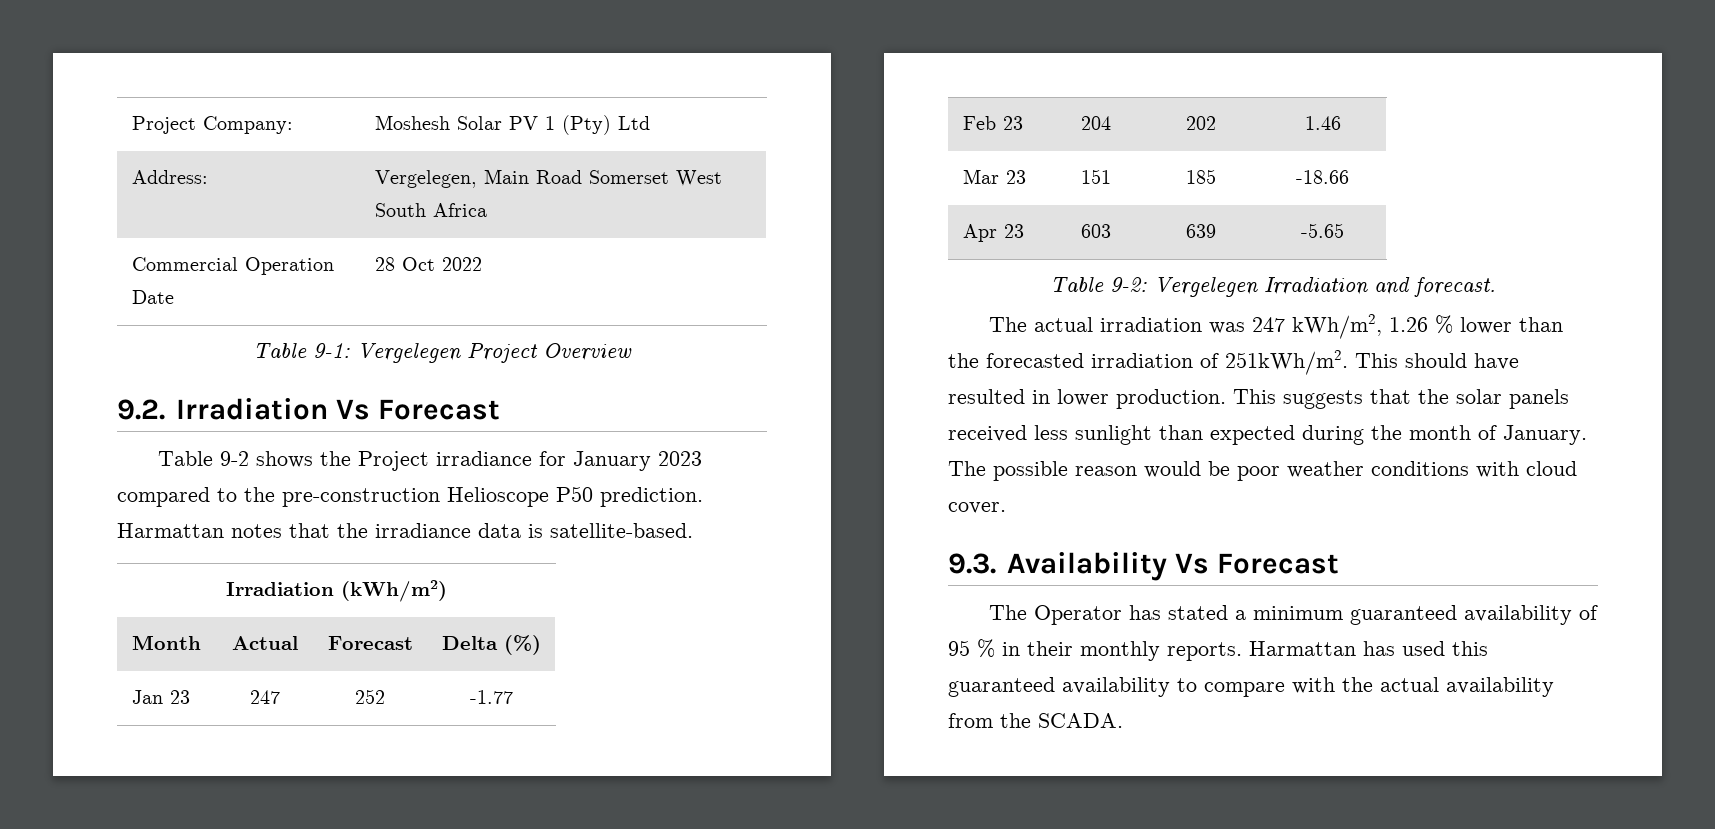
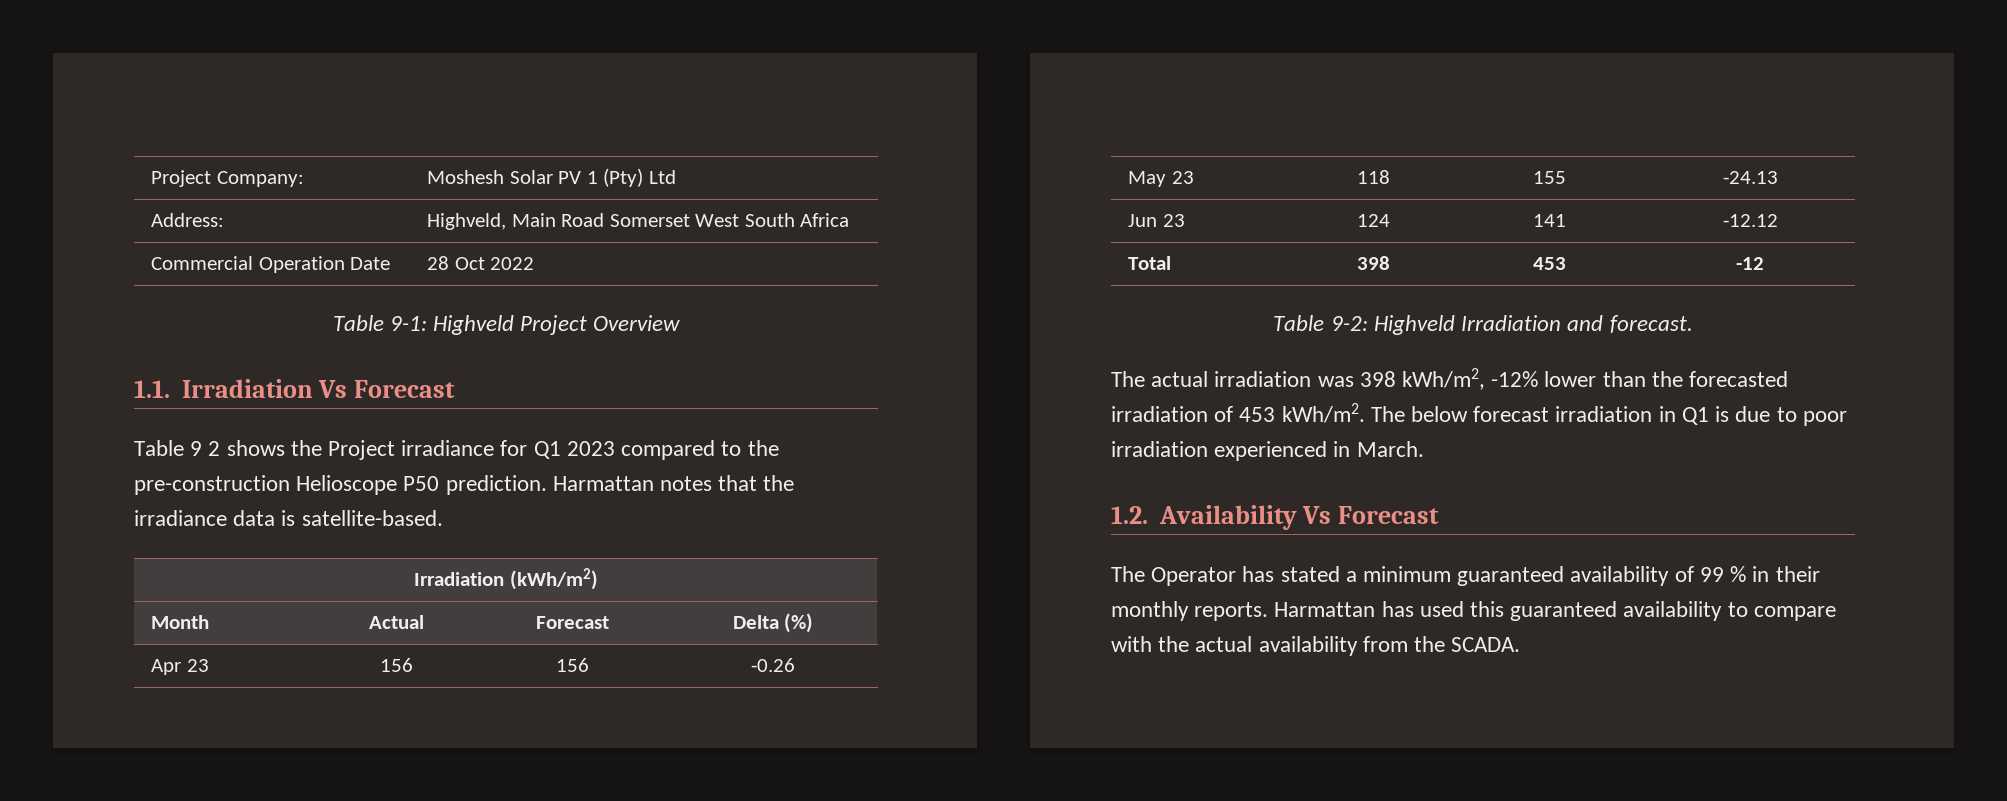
[374,170,477,188] Vergelegen, -> [426,213,506,230] Highveld,
[357,343,461,363] Vergelegen -> [432,315,514,335] Highveld
[117,399,165,420] 9.2. -> [134,380,170,398] 1.1.
[220,451,250,466] 9-2 -> [190,441,221,456] 9 2
[573,451,652,471] January -> [533,441,561,459] Q1
[131,690,190,704] [249,690,280,704] [355,689,385,704] [470,690,513,704] [962,116,1023,130] [1080,116,1111,130] [1186,116,1216,130] [1304,116,1341,130] [962,169,1026,184] [1080,169,1111,184] [1186,169,1216,184] [1296,170,1349,184] [962,224,1024,242] [1080,224,1111,238] [1186,224,1216,238] [1301,223,1344,238] Jan 23 | 247 | 252 | -1.77 // Feb 23 | 204 | 202 | 1.46 // Mar 23 | 151 | 185 | -18.66 // Apr 23 | 603 | 639 | -5.65 -> [150,659,209,675] [379,658,413,672] [556,658,589,672] [751,658,795,672] [1127,171,1194,187] [1356,170,1390,184] [1533,171,1566,184] [1722,171,1778,184] [1127,214,1185,227] [1356,214,1390,227] [1533,214,1566,227] [1722,214,1778,227] [1127,256,1171,270] [1356,256,1390,270] [1533,257,1566,270] [1736,257,1764,270] Apr 23 | 156 | 156 | -0.26 // May 23 | 118 | 155 | -24.13 // Jun 23 | 124 | 141 | -12.12 // Total | 398 | 453 | -12
[1154,277,1258,297] Vergelegen -> [1373,315,1455,335] Highveld
[1252,314,1454,339] 247 kWh/m2, 1.26 % -> [1359,368,1539,390] 398 kWh/m2, -12%
[1225,350,1519,375] [948,389,1569,409] [948,425,1587,445] [948,461,1577,481] [948,502,1006,514] [948,553,996,574] 251kWh/m2. This should have resulted in lower production. This suggests that the solar panels received less sunlight than expected during the month of January. The possible reason would be poor weather conditions with cloud cover. // 9.3. -> [1239,403,1847,426] [1111,441,1424,461] [1111,506,1148,524] 453 kWh/m2. The below forecast irradiation in Q1 is due to poor irradiation experienced in March. // 1.2.
[948,640,970,656] 95 -> [1699,567,1724,582] 99

